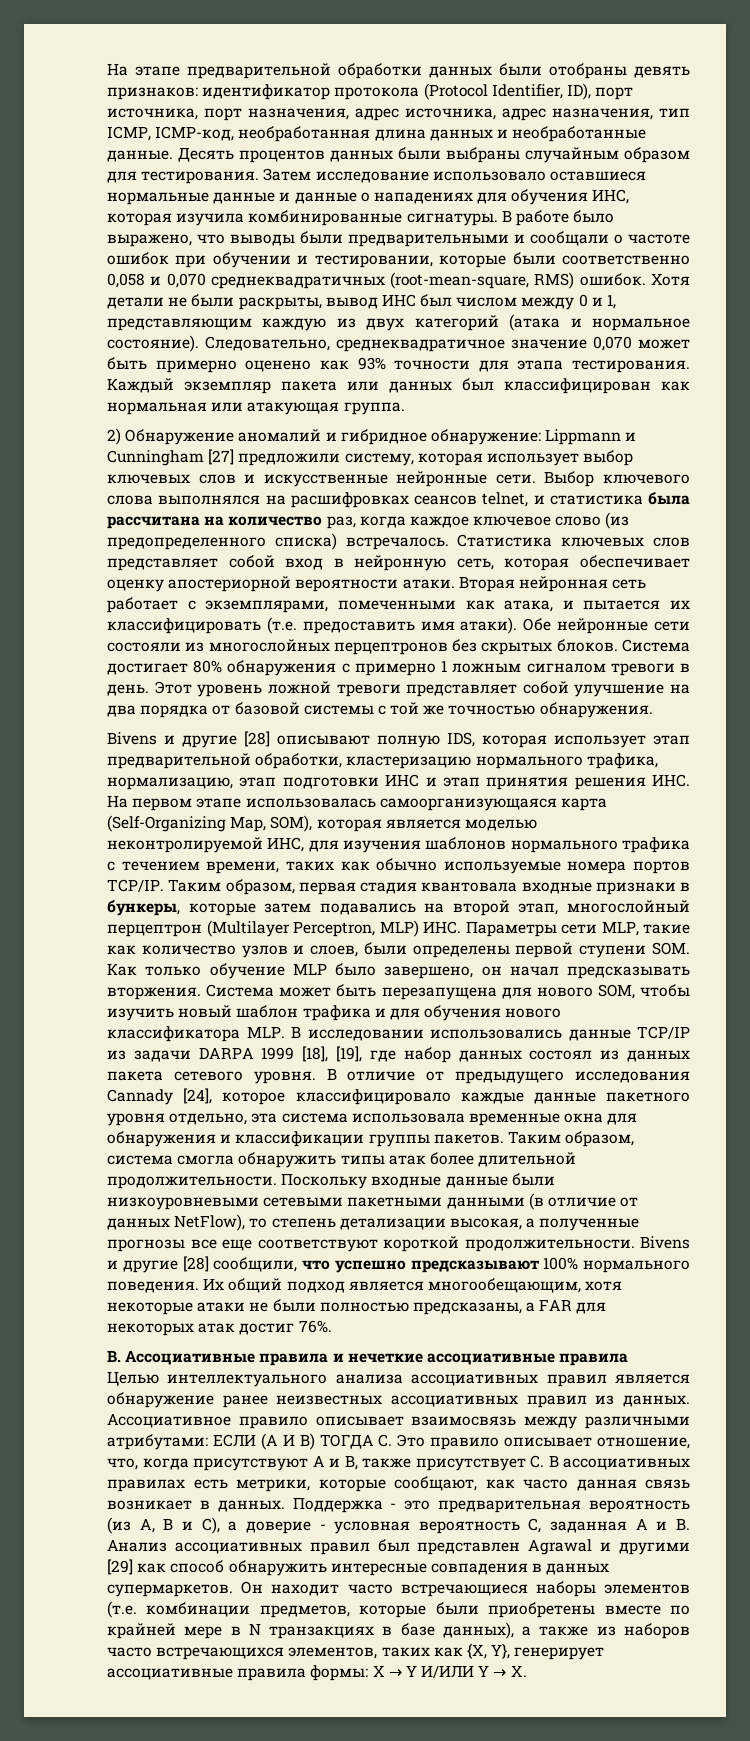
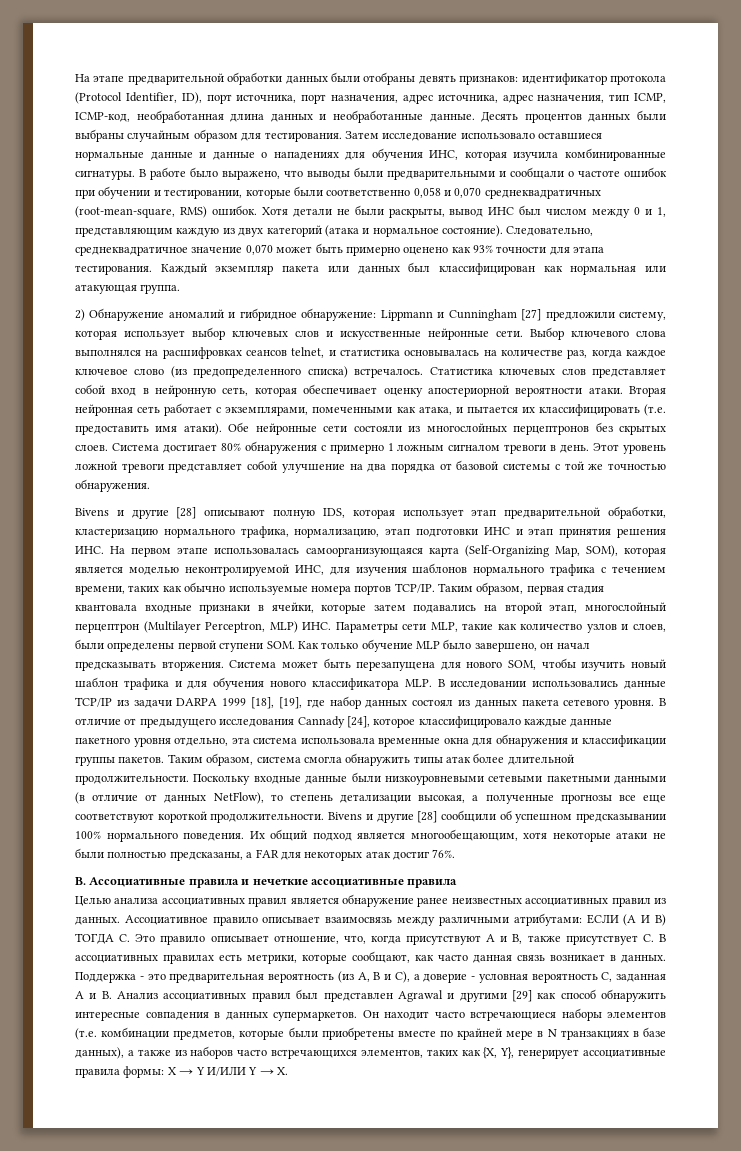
[648,492,690,505] [107,516,323,529] была рассчитана на количество -> [404,349,563,356] основывалась на количестве
[556,639,618,652] блоков. -> [75,445,108,451] слоев.
[107,900,180,916] бункеры, -> [271,602,314,613] ячейки,
[213,1257,539,1273] сообщили, что успешно предсказывают -> [440,810,666,823] сообщили об успешном предсказывании
[167,1374,328,1387] интеллектуального -> (111, 901) none

